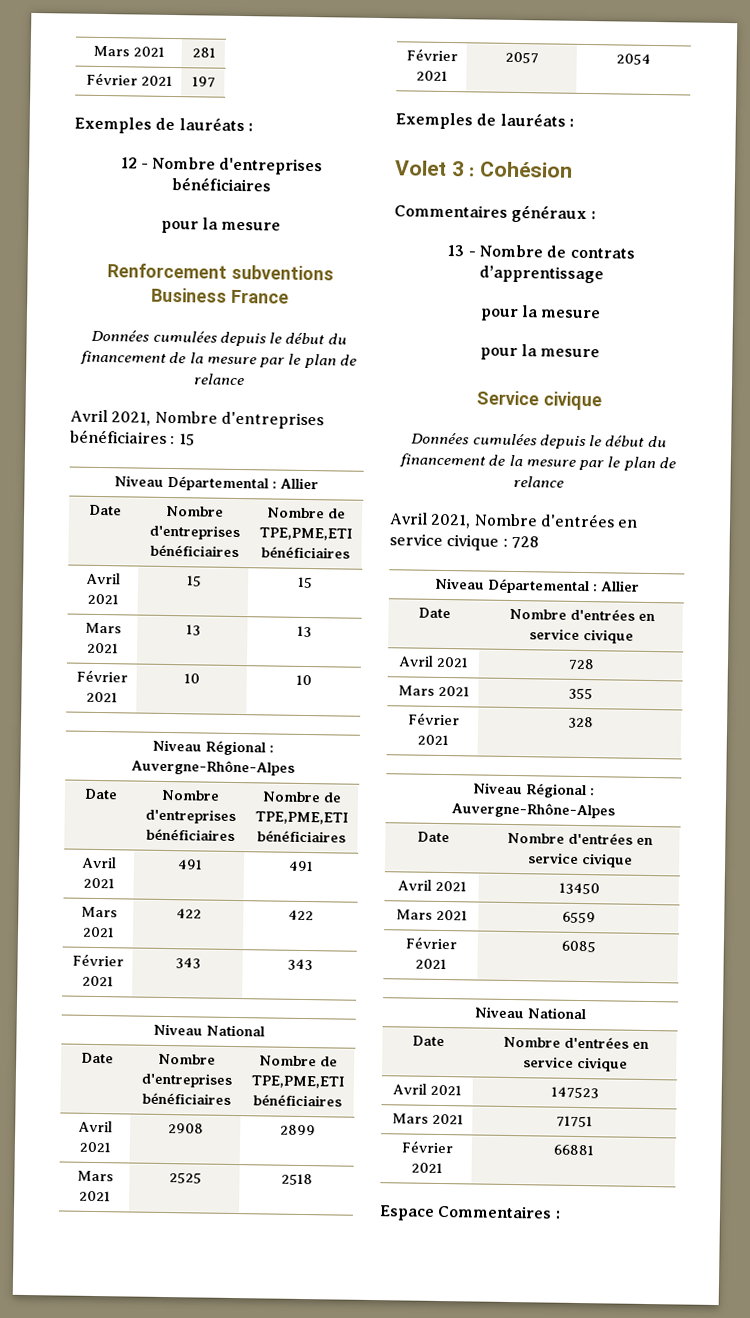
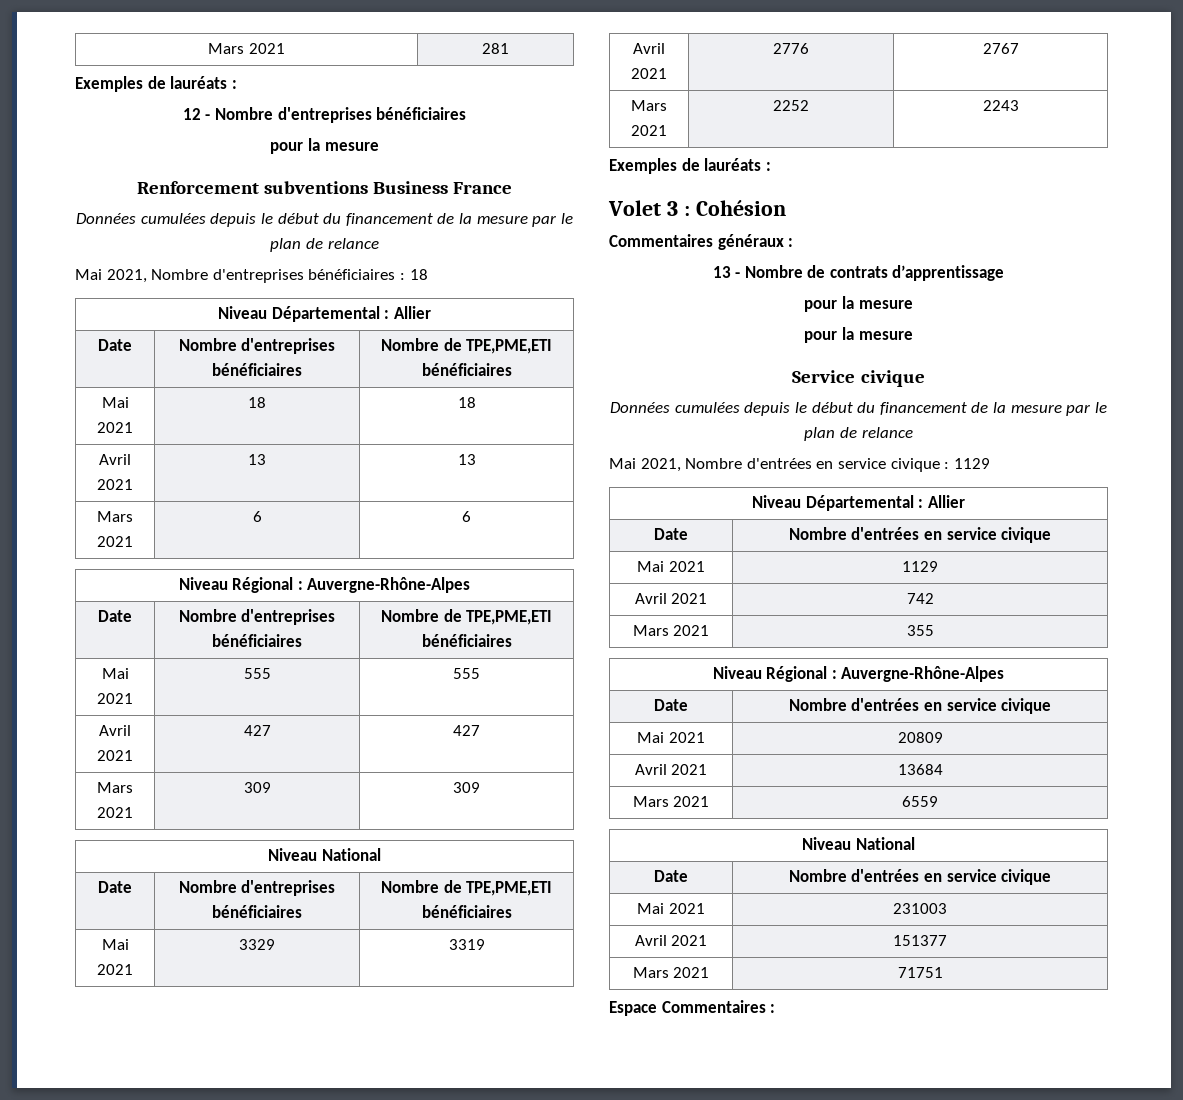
[85,72,173,87] [191,76,216,88] // Février 2021 | 197 -> (509, 48) none
[70,409,108,423] Avril -> [75,269,102,280] Mai
[178,433,195,446] 15 -> [409,269,428,280] 18
[86,572,121,585] [87,593,119,605] [186,575,202,587] [298,576,313,589] [84,622,122,634] Avril 2021 | 15 | 15 // Mars -> [101,397,129,408] [97,422,133,433] [248,397,266,408] [457,397,476,408] [99,454,131,465] Mai 2021 | 18 | 18 // Avril
[76,669,128,683] [86,691,118,703] [184,673,200,684] [295,674,312,686] Février 2021 | 10 | 10 -> [97,511,133,522] [97,536,133,547] [252,511,262,522] [462,511,471,522] Mars 2021 | 6 | 6
[81,856,117,869] [83,877,115,889] [176,859,203,870] [288,860,314,872] [80,906,118,918] [82,926,115,938] [176,908,202,919] [287,909,314,921] [72,953,124,967] [82,975,114,987] [175,957,201,969] [286,958,313,971] // Avril 2021 | 491 | 491 // Mars 2021 | 422 | 422 // Février 2021 | 343 | 343 -> [101,668,129,679] [97,693,133,704] [243,668,271,679] [453,668,480,679] [99,725,131,736] [97,750,133,761] [243,725,271,736] [453,725,480,736] [97,782,133,793] [97,807,133,818] [243,782,271,793] [453,782,480,793] // Mai 2021 | 555 | 555 // Avril 2021 | 427 | 427 // Mars 2021 | 309 | 309
[78,1120,113,1133] [79,1141,111,1153] [168,1123,204,1134] [279,1124,316,1136] [76,1170,114,1182] [79,1190,111,1202] [168,1172,202,1184] [280,1173,313,1186] [406,48,458,62] [416,70,448,81] [505,51,539,64] [616,53,651,65] // Avril 2021 | 2908 | 2899 // Mars 2021 | 2525 | 2518 // Février 2021 | 2057 | 2054 -> [101,939,129,950] [97,964,133,975] [239,939,275,950] [448,939,485,950] [633,43,665,54] [631,68,667,79] [773,43,809,54] [982,43,1019,54] [631,100,667,111] [631,125,667,136] [773,100,809,111] [982,100,1019,111] // Mai 2021 | 3329 | 3319 // Avril 2021 | 2776 | 2767 // Mars 2021 | 2252 | 2243
[389,512,428,525] Avril -> [609,458,636,469] Mai
[510,535,539,549] 728 -> [953,458,990,469] 1129
[398,655,469,668] [567,658,595,671] // Avril 2021 | 728 -> [637,561,705,572] [902,561,938,572] [634,593,708,604] [906,593,934,604] // Mai 2021 | 1129 // Avril 2021 | 742
[407,712,460,726] [416,734,449,746] [567,716,594,729] // Février 2021 | 328 -> (934, 630) none
[396,879,467,892] [558,882,600,895] // Avril 2021 | 13450 -> [637,732,705,743] [897,732,943,743] [634,764,708,775] [897,764,943,775] // Mai 2021 | 20809 // Avril 2021 | 13684
[405,936,457,950] [415,958,447,970] [560,940,596,953] // Février 2021 | 6085 -> (938, 801) none
[392,1083,462,1096] [550,1086,599,1099] // Avril 2021 | 147523 -> [637,903,705,914] [893,903,947,914] [634,935,708,946] [893,935,947,946] // Mai 2021 | 231003 // Avril 2021 | 151377
[400,1140,454,1154] [410,1162,443,1174] [553,1144,594,1156] // Février 2021 | 66881 -> (943, 972) none

